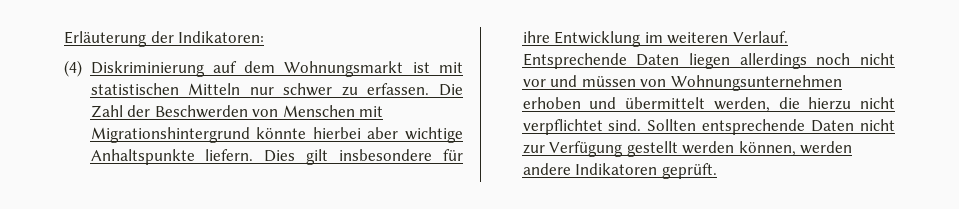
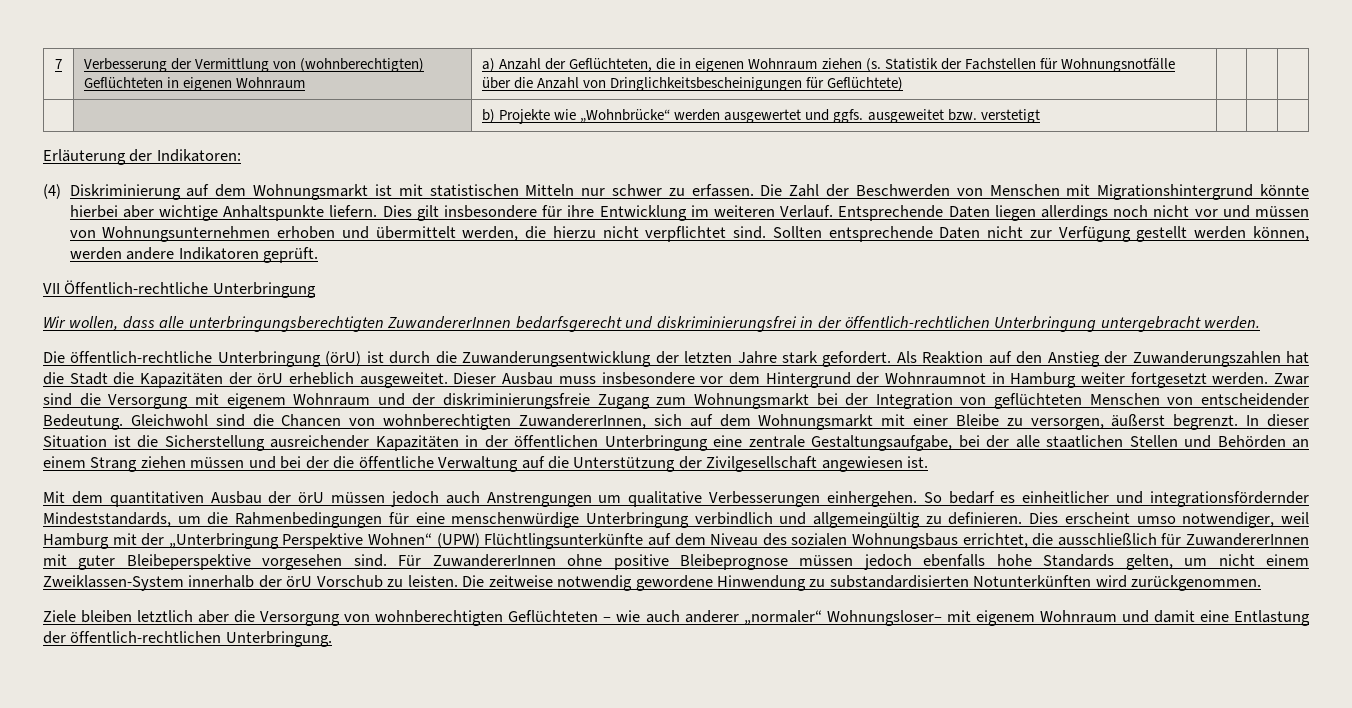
(64, 39) none -> [55,59,62,69] [84,58,425,72] [84,77,306,91] [482,58,1175,72] [482,77,904,91] [482,109,1040,124] 7 | Verbesserung der Vermittlung von (wohnberechtigten) Geflüchteten in eigenen Wohnraum | a) Anzahl der Geflüchteten, die in eigenen Wohnraum ziehen (s. Statistik der Fachstellen für Wohnungsnotfälle über die Anzahl von Dringlichkeitsbescheinigungen für Geflüchtete) | | | // | | b) Projekte wie „Wohnbrücke“ werden ausgewertet und ggfs. ausgeweitet bzw. verstetigt | | | //
(717, 171) none -> [43,280,316,298] [43,316,1261,332] [43,351,1310,367] [43,372,1309,388] [43,393,1309,409] [43,414,1309,430] [43,435,1309,451] [43,456,929,472] [43,491,1310,507] [43,512,1310,528] [43,533,1309,549] [43,554,1309,570] [43,575,1262,591] [43,610,1310,626] [43,631,332,647] // VII Öffentlich-rechtliche Unterbringung // Wir wollen, dass alle unterbringungsberechtigten ZuwandererInnen bedarfsgerecht und diskriminierungsfrei in der öffentlich-rechtlichen Unterbringung untergebracht werden. // Die öffentlich-rechtliche Unterbringung (örU) ist durch die Zuwanderungsentwicklung der letzten Jahre stark gefordert. Als Reaktion auf den Anstieg der Zuwanderungszahlen hat die Stadt die Kapazitäten der örU erheblich ausgeweitet. Dieser Ausbau muss insbesondere vor dem Hintergrund der Wohnraumnot in Hamburg weiter fortgesetzt werden. Zwar sind die Versorgung mit eigenem Wohnraum und der diskriminierungsfreie Zugang zum Wohnungsmarkt bei der Integration von geflüchteten Menschen von entscheidender Bedeutung. Gleichwohl sind die Chancen von wohnberechtigten ZuwandererInnen, sich auf dem Wohnungsmarkt mit einer Bleibe zu versorgen, äußerst begrenzt. In dieser Situation ist die Sicherstellung ausreichender Kapazitäten in der öffentlichen Unterbringung eine zentrale Gestaltungsaufgabe, bei der alle staatlichen Stellen und Behörden an einem Strang ziehen müssen und bei der die öffentliche Verwaltung auf die Unterstützung der Zivilgesellschaft angewiesen ist. // Mit dem quantitativen Ausbau der örU müssen jedoch auch Anstrengungen um qualitative Verbesserungen einhergehen. So bedarf es einheitlicher und integrationsfördernder Mindeststandards, um die Rahmenbedingungen für eine menschenwürdige Unterbringung verbindlich und allgemeingültig zu definieren. Dies erscheint umso notwendiger, weil Hamburg mit der „Unterbringung Perspektive Wohnen“ (UPW) Flüchtlingsunterkünfte auf dem Niveau des sozialen Wohnungsbaus errichtet, die ausschließlich für ZuwandererInnen mit guter Bleibeperspektive vorgesehen sind. Für ZuwandererInnen ohne positive Bleibeprognose müssen jedoch ebenfalls hohe Standards gelten, um nicht einem Zweiklassen-System innerhalb der örU Vorschub zu leisten. Die zeitweise notwendig gewordene Hinwendung zu substandardisierten Notunterkünften wird zurückgenommen. // Ziele bleiben letztlich aber die Versorgung von wohnberechtigten Geflüchteten – wie auch anderer „normaler“ Wohnungsloser– mit eigenem Wohnraum und damit eine Entlastung der öffentlich-rechtlichen Unterbringung.

